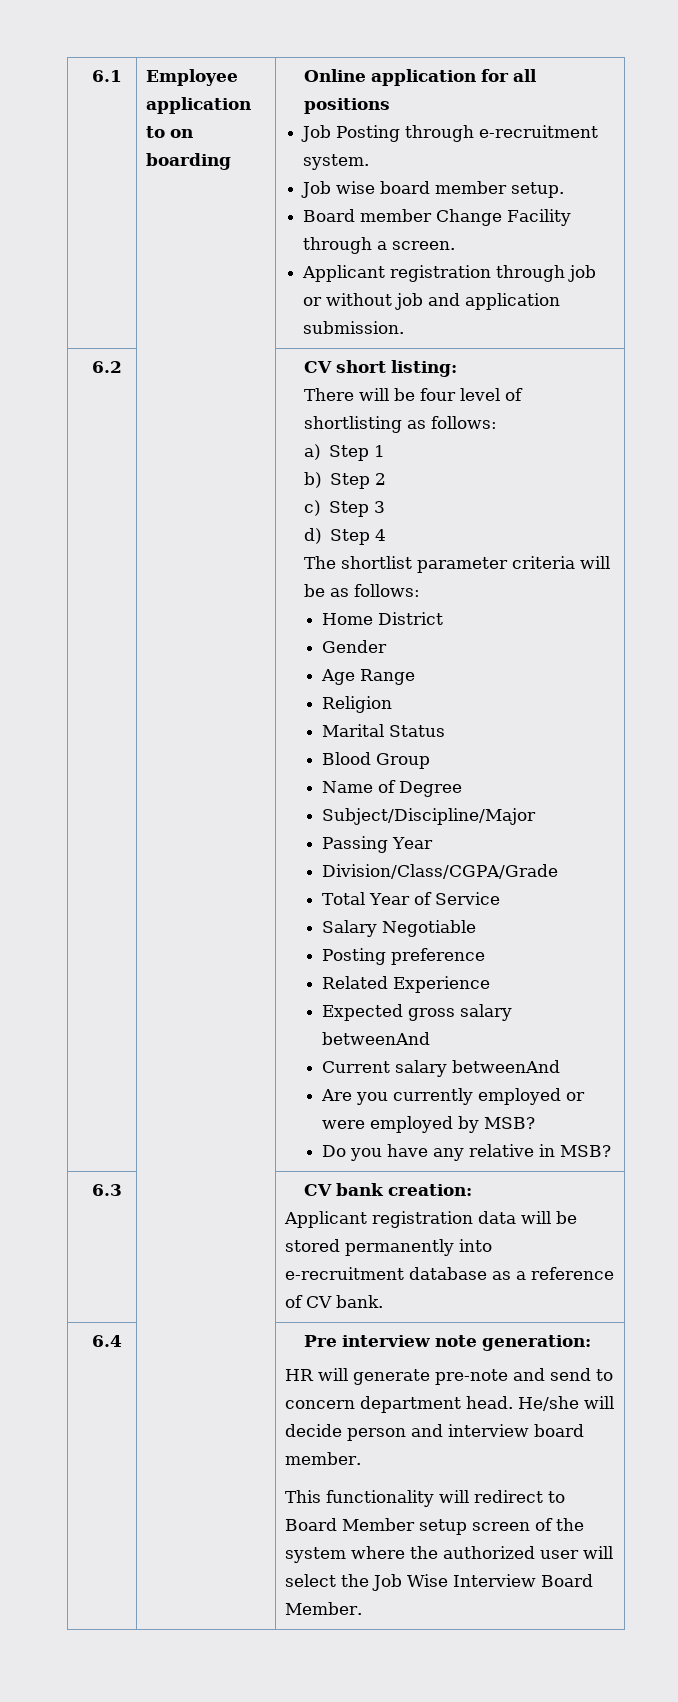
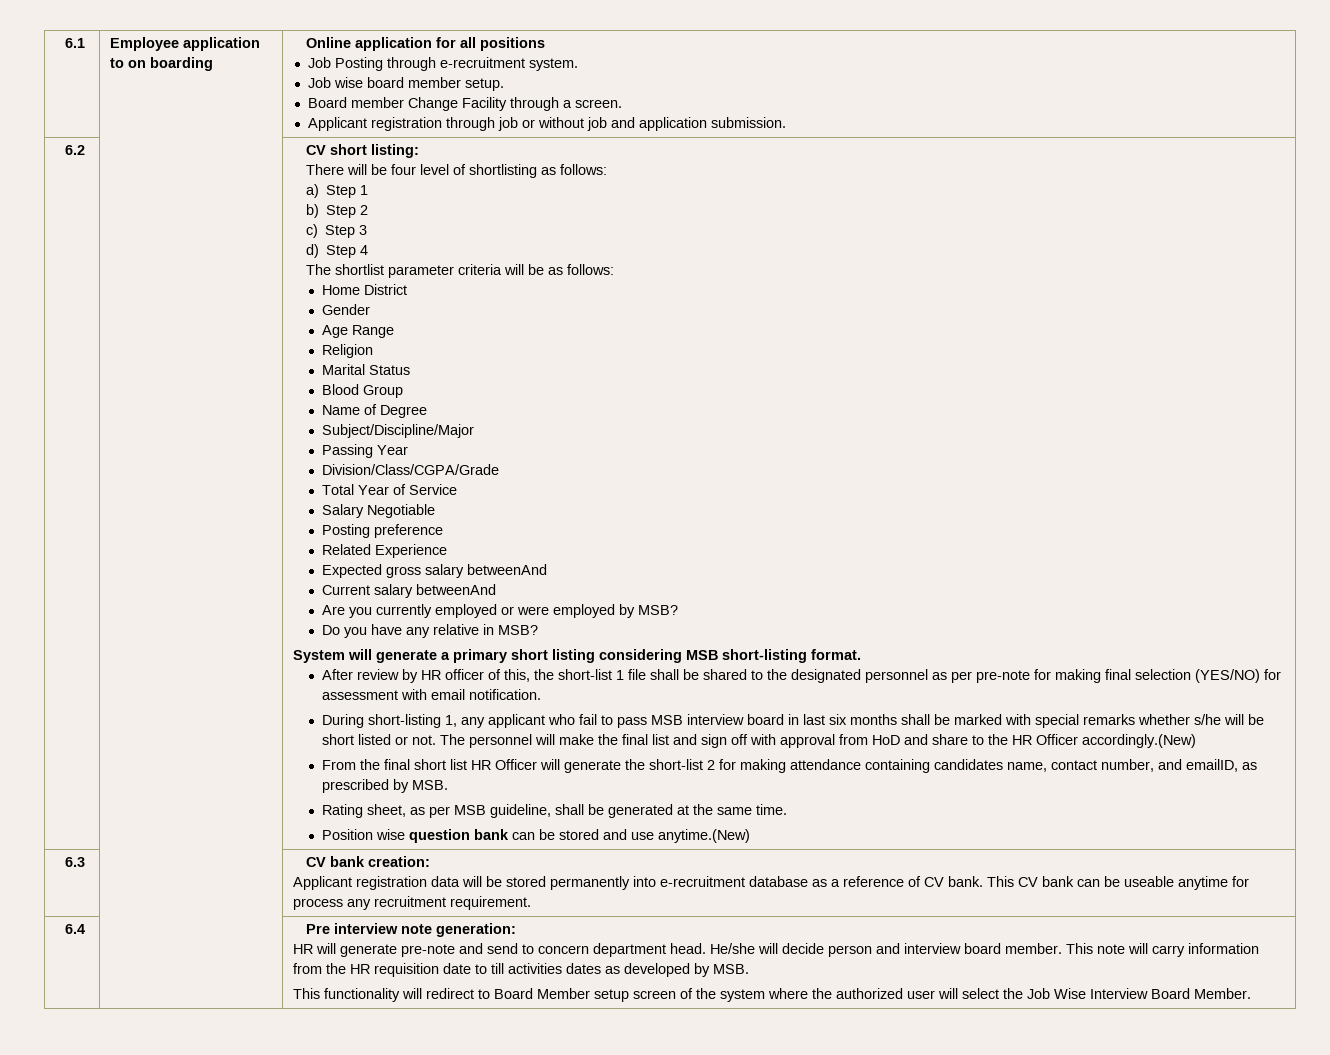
(612, 1151) none -> [292,649,861,663] [321,669,1281,683] [321,689,541,700] [321,714,1264,728] [321,734,1196,748] [321,759,1257,773] [321,779,448,793] [321,804,787,818] [321,829,750,843] // System will generate a primary short listing considering MSB short-listing format. // After review by HR officer of this, the short-list 1 file shall be shared to the designated personnel as per pre-note for making final selection (YES/NO) for assessment with email notification. // During short-listing 1, any applicant who fail to pass MSB interview board in last six months shall be marked with special remarks whether s/he will be short listed or not. The personnel will make the final list and sign off with approval from HoD and share to the HR Officer accordingly.(New) // From the final short list HR Officer will generate the short-list 2 for making attendance containing candidates name, contact number, and emailID, as prescribed by MSB. // Rating sheet, as per MSB guideline, shall be generated at the same time. // Position wise question bank can be stored and use anytime.(New)
(383, 1301) none -> [986,876,1249,890] [292,896,531,910] This CV bank can be useable anytime for process any recruitment requirement.
(361, 1458) none -> [1065,943,1259,957] [292,963,749,977] This note will carry information from the HR requisition date to till activities dates as developed by MSB.

